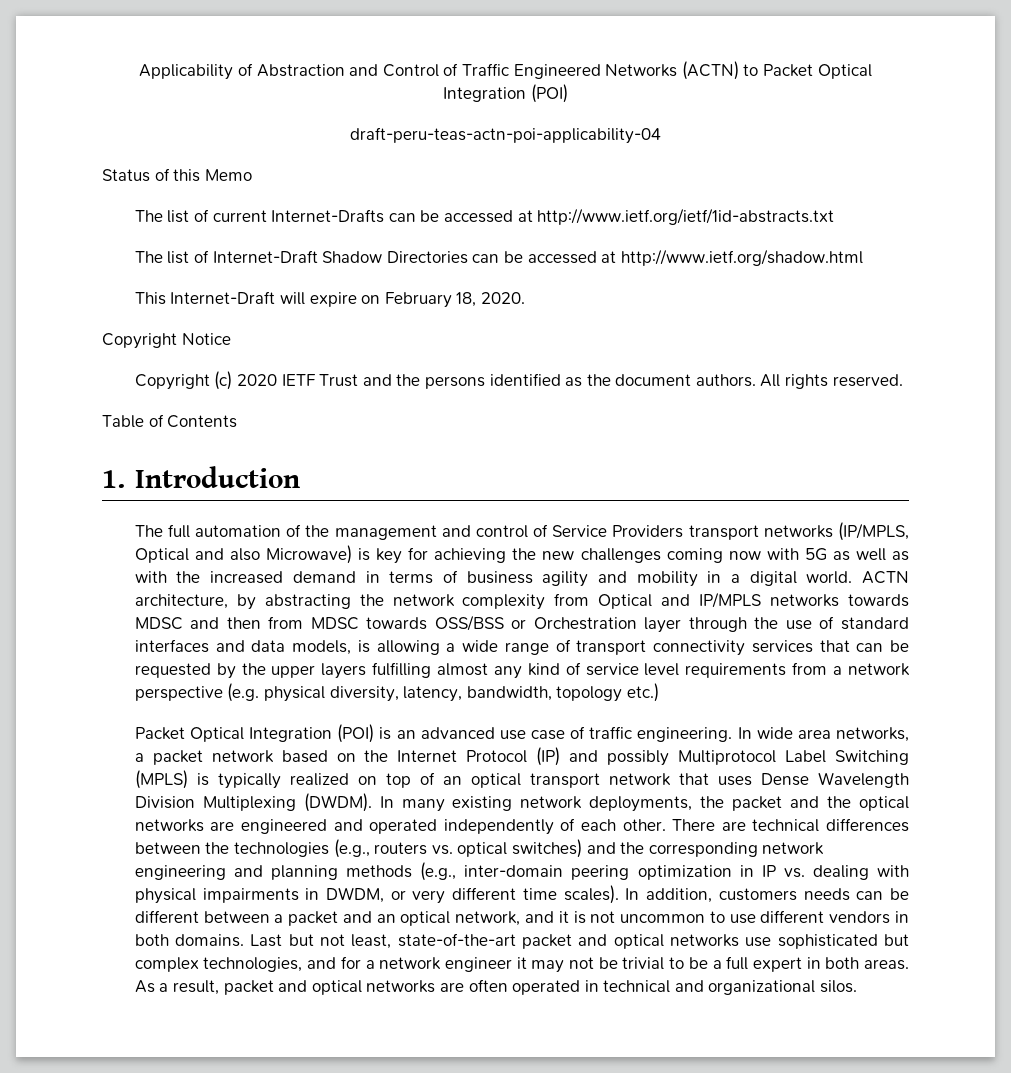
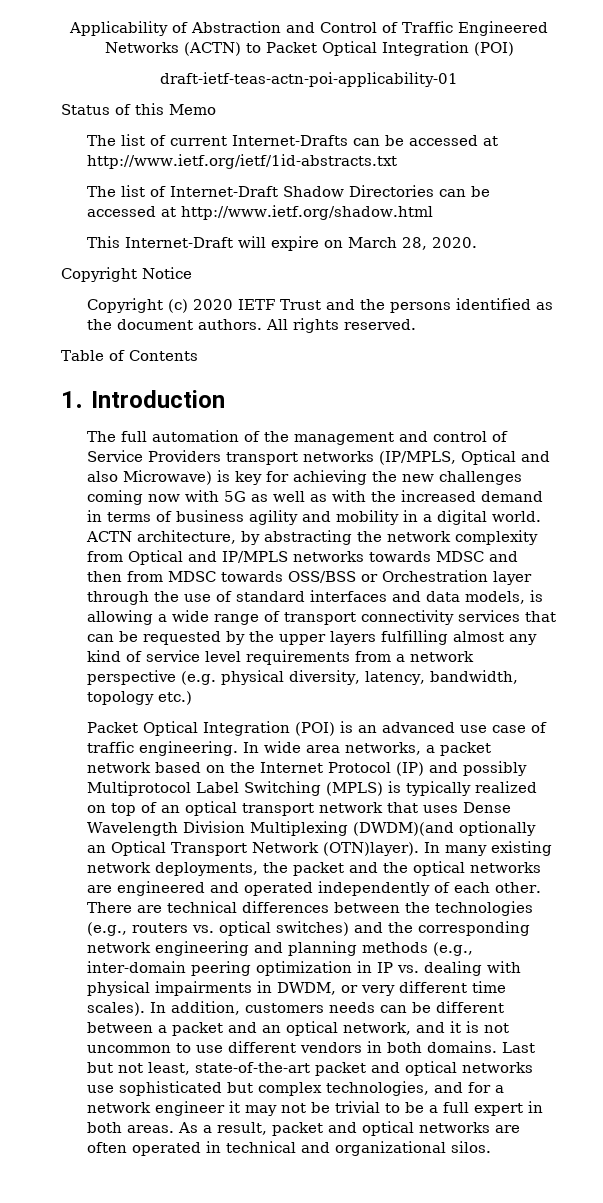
[350,127,661,144] draft-peru-teas-actn-poi-applicability-04 -> [160,72,458,87] draft-ietf-teas-actn-poi-applicability-01
[384,292,477,308] February 18, -> [348,237,428,250] March 28,
[303,793,372,812] (DWDM). -> [353,821,537,836] [87,841,420,856] (DWDM)(and optionally an Optical Transport Network (OTN)layer).

